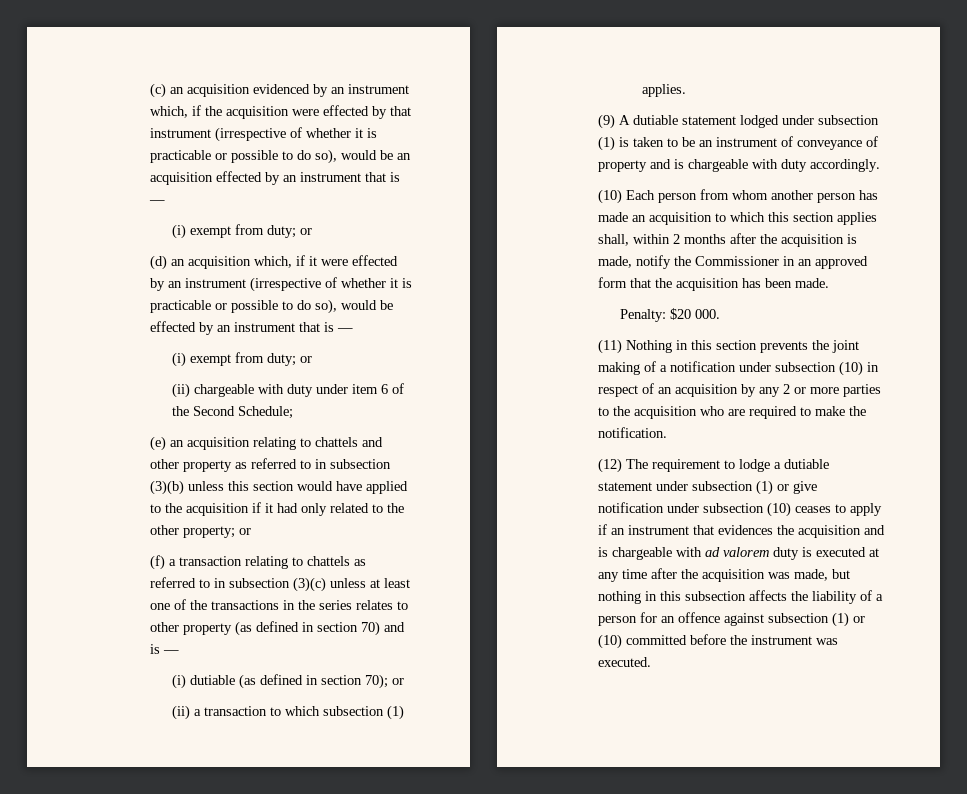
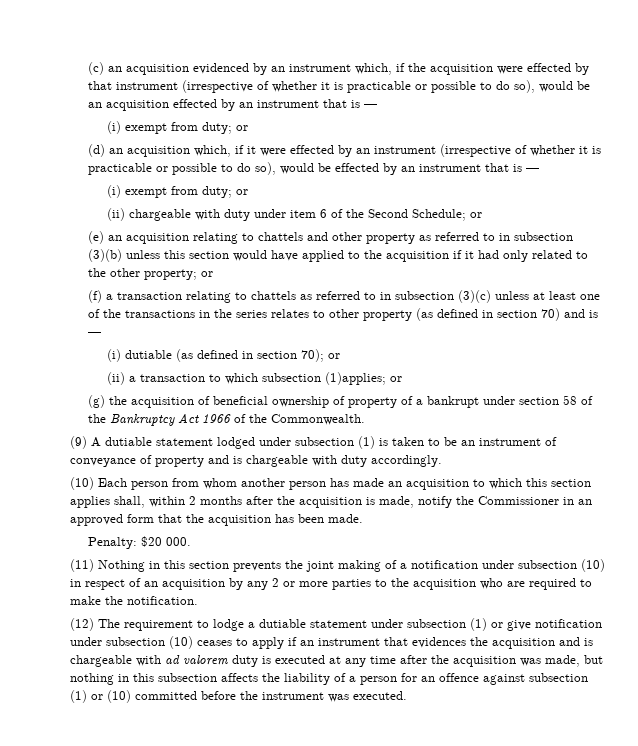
(293, 412) none -> [469,212,482,218] or
[386,705,404,720] [641,84,686,97] (1) applies. -> [324,372,402,385] [88,395,594,408] [88,413,366,426] (1)applies; or // (g) the acquisition of beneficial ownership of property of a bankrupt under section 58 of the Bankruptcy Act 1966 of the Commonwealth.

